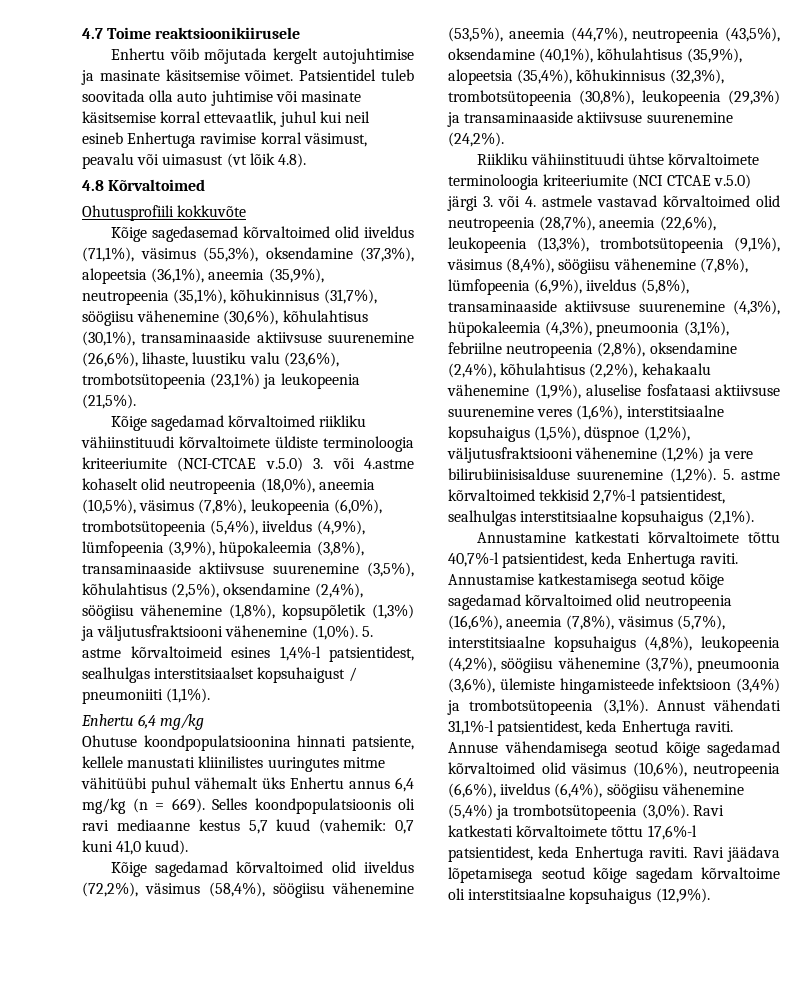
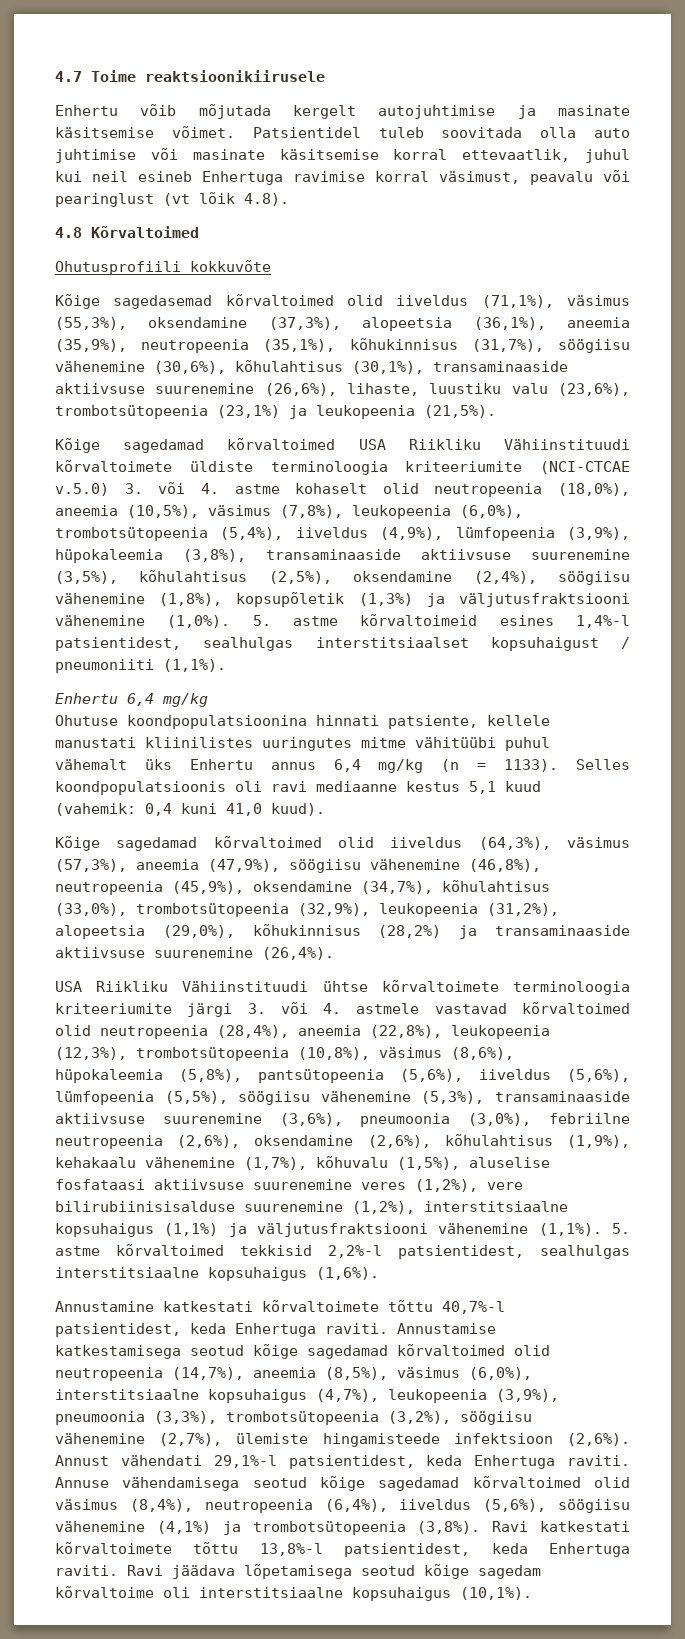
[162,154,224,165] uimasust -> [55,193,154,207] pearinglust
[319,415,367,427] [81,436,175,448] riikliku vähiinstituudi -> [358,439,630,450] USA Riikliku Vähiinstituudi
[364,458,414,469] 4.astme -> [200,483,280,494] 4. astme
[171,798,205,813] 669). -> [504,759,559,772] 1133).
[248,820,268,834] 5,7 -> [469,781,496,794] 5,1
[395,820,414,834] 0,7 -> [145,803,172,816] 0,4
[82,882,414,898] [448,27,780,43] [448,48,742,63] [448,69,724,85] [448,90,780,106] [447,111,733,127] [448,132,504,147] [476,153,626,165] (72,2%), väsimus (58,4%), söögiisu vähenemine (53,5%), aneemia (44,7%), neutropeenia (43,5%), oksendamine (40,1%), kõhulahtisus (35,9%), alopeetsia (35,4%), kõhukinnisus (32,3%), trombotsütopeenia (30,8%), leukopeenia (29,3%) ja transaminaaside aktiivsuse suurenemine (24,2%). // Riikliku vähiinstituudi -> [478,837,630,850] [55,859,541,873] [55,880,550,895] [55,903,559,917] [55,924,630,939] [55,947,334,960] [55,981,309,992] (64,3%), väsimus (57,3%), aneemia (47,9%), söögiisu vähenemine (46,8%), neutropeenia (45,9%), oksendamine (34,7%), kõhulahtisus (33,0%), trombotsütopeenia (32,9%), leukopeenia (31,2%), alopeetsia (29,0%), kõhukinnisus (28,2%) ja transaminaaside aktiivsuse suurenemine (26,4%). // USA Riikliku Vähiinstituudi
[632,174,751,189] (NCI CTCAE v.5.0) -> (172, 1008) none
[539,216,716,231] [448,237,780,253] [447,258,748,274] [448,279,689,295] [448,300,780,315] [448,321,729,337] [448,342,737,358] [448,363,711,378] [447,384,581,399] (28,7%), aneemia (22,6%), leukopeenia (13,3%), trombotsütopeenia (9,1%), väsimus (8,4%), söögiisu vähenemine (7,8%), lümfopeenia (6,9%), iiveldus (5,8%), transaminaaside aktiivsuse suurenemine (4,3%), hüpokaleemia (4,3%), pneumoonia (3,1%), febriilne neutropeenia (2,8%), oksendamine (2,4%), kõhulahtisus (2,2%), kehakaalu vähenemine (1,9%), -> [217,1025,550,1039] [55,1047,514,1061] [55,1069,630,1083] [55,1091,630,1105] [55,1113,630,1127] [55,1134,630,1149] [55,1156,460,1170] (28,4%), aneemia (22,8%), leukopeenia (12,3%), trombotsütopeenia (10,8%), väsimus (8,6%), hüpokaleemia (5,8%), pantsütopeenia (5,6%), iiveldus (5,6%), lümfopeenia (5,5%), söögiisu vähenemine (5,3%), transaminaaside aktiivsuse suurenemine (3,6%), pneumoonia (3,0%), febriilne neutropeenia (2,6%), oksendamine (2,6%), kõhulahtisus (1,9%), kehakaalu vähenemine (1,7%), kõhuvalu (1,5%),
[576,405,724,420] [448,426,690,442] [447,447,753,463] [448,468,716,483] (1,6%), interstitsiaalne kopsuhaigus (1,5%), düspnoe (1,2%), väljutusfraktsiooni vähenemine (1,2%) ja vere bilirubiinisisalduse suurenemine (1,2%). -> [415,1179,523,1192] [55,1201,568,1214] [55,1223,602,1237] (1,2%), vere bilirubiinisisalduse suurenemine (1,2%), interstitsiaalne kopsuhaigus (1,1%) ja väljutusfraktsiooni vähenemine (1,1%).
[593,489,637,504] 2,7%-l -> [328,1245,382,1258] 2,2%-l
[707,510,754,525] (2,1%). -> [316,1267,379,1280] (1,6%).
[448,615,725,630] [448,636,780,652] [448,657,780,673] [448,678,780,694] [447,699,648,715] (16,6%), aneemia (7,8%), väsimus (5,7%), interstitsiaalne kopsuhaigus (4,8%), leukopeenia (4,2%), söögiisu vähenemine (3,7%), pneumoonia (3,6%), ülemiste hingamisteede infektsioon (3,4%) ja trombotsütopeenia (3,1%). -> [172,1367,532,1380] [55,1389,559,1403] [55,1411,532,1425] [55,1433,630,1447] (14,7%), aneemia (8,5%), väsimus (6,0%), interstitsiaalne kopsuhaigus (4,7%), leukopeenia (3,9%), pneumoonia (3,3%), trombotsütopeenia (3,2%), söögiisu vähenemine (2,7%), ülemiste hingamisteede infektsioon (2,6%).
[448,720,494,735] 31,1%-l -> [213,1455,277,1468] 29,1%-l
[632,762,780,778] [448,783,744,799] [448,804,689,820] (10,6%), neutropeenia (6,6%), iiveldus (6,4%), söögiisu vähenemine (5,4%) ja trombotsütopeenia (3,0%). -> [129,1499,630,1513] [55,1521,481,1535] (8,4%), neutropeenia (6,4%), iiveldus (5,6%), söögiisu vähenemine (4,1%) ja trombotsütopeenia (3,8%).
[647,825,697,840] 17,6%-l -> [259,1543,323,1556] 13,8%-l
[655,888,710,903] (12,9%). -> [460,1587,532,1600] (10,1%).

